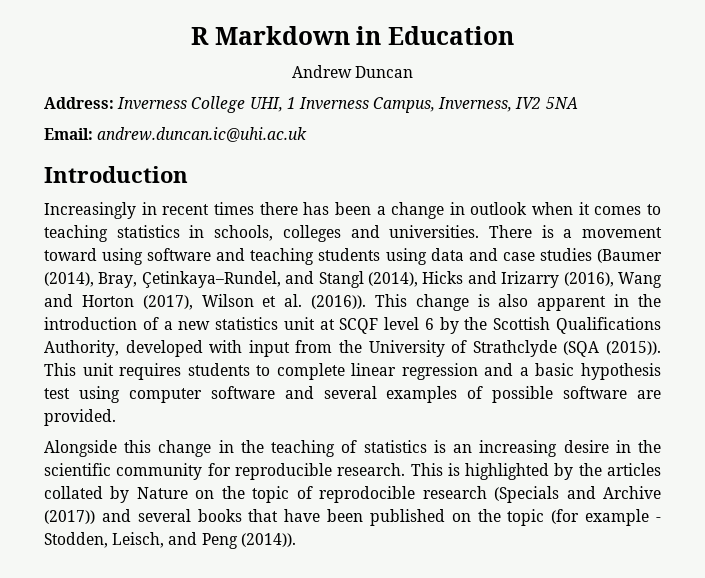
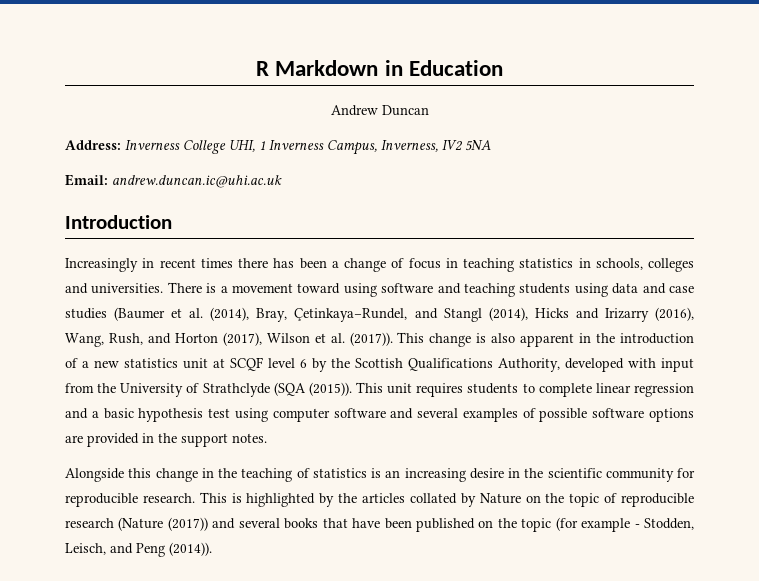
[449,202,661,215] in outlook when it comes to -> [391,258,458,269] of focus in
(662, 256) none -> [171,308,204,318] et al.
[617,272,662,288] Wang -> [65,333,143,347] Wang, Rush,
[311,295,367,309] (2016)). -> [349,332,393,346] (2017)).
[636,390,661,399] [44,409,116,426] are provided. -> [649,408,694,422] [65,433,267,447] options are provided in the support notes.
[319,486,661,503] reprodocible research (Specials and Archive -> [621,493,695,507] [65,517,164,531] reproducible research (Nature

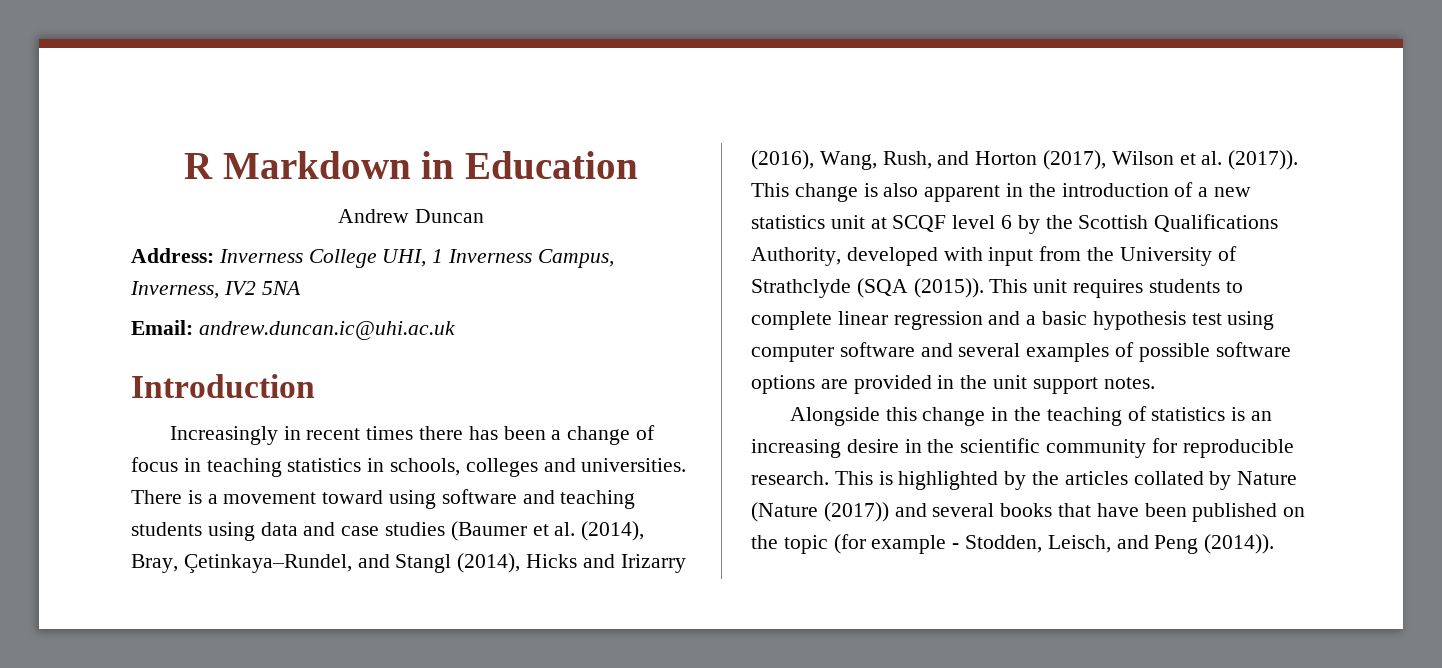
(177, 438) none -> [993,375,1028,389] unit
[525,493,695,507] [65,518,114,528] on the topic of reproducible research -> (1298, 478) none

